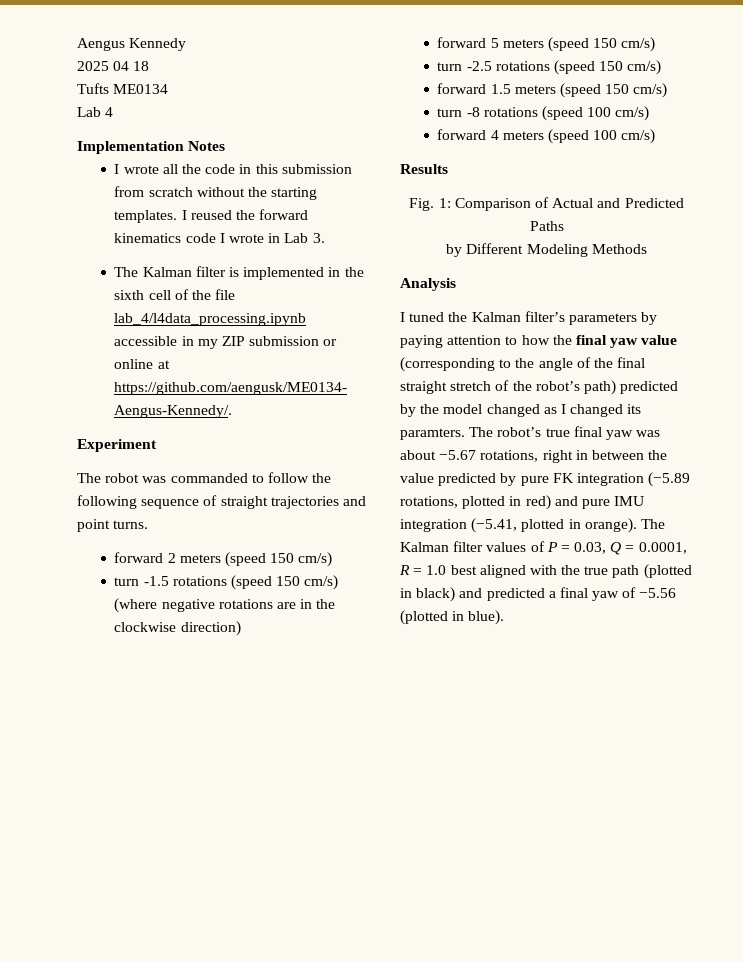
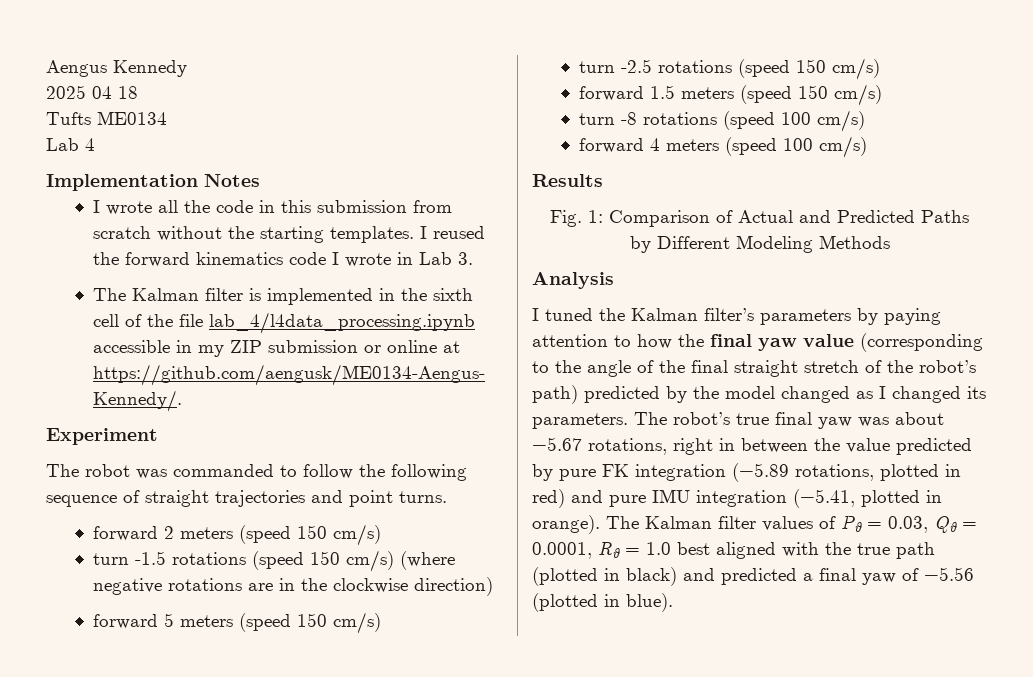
[400,428,465,440] paramters. -> [532,413,628,429] parameters.
[546,542,558,552] P -> [841,515,863,532] Pθ
[610,542,622,555] Q -> [934,516,958,533] Qθ
[399,565,410,575] R -> [598,542,621,558] Rθ

